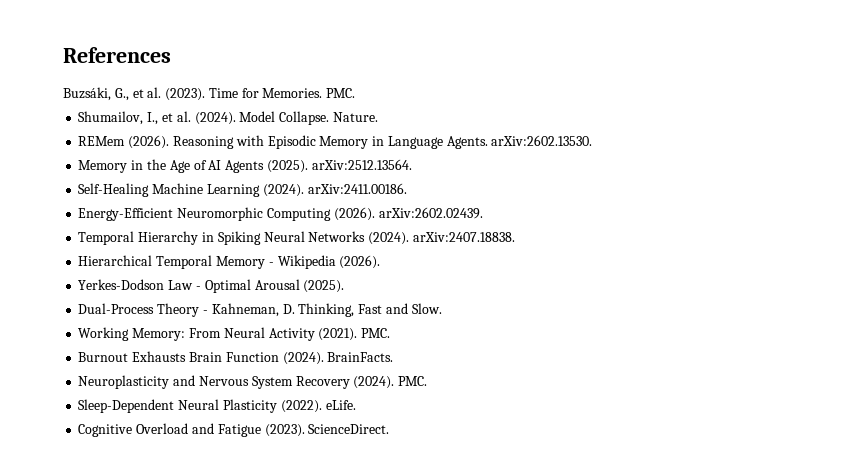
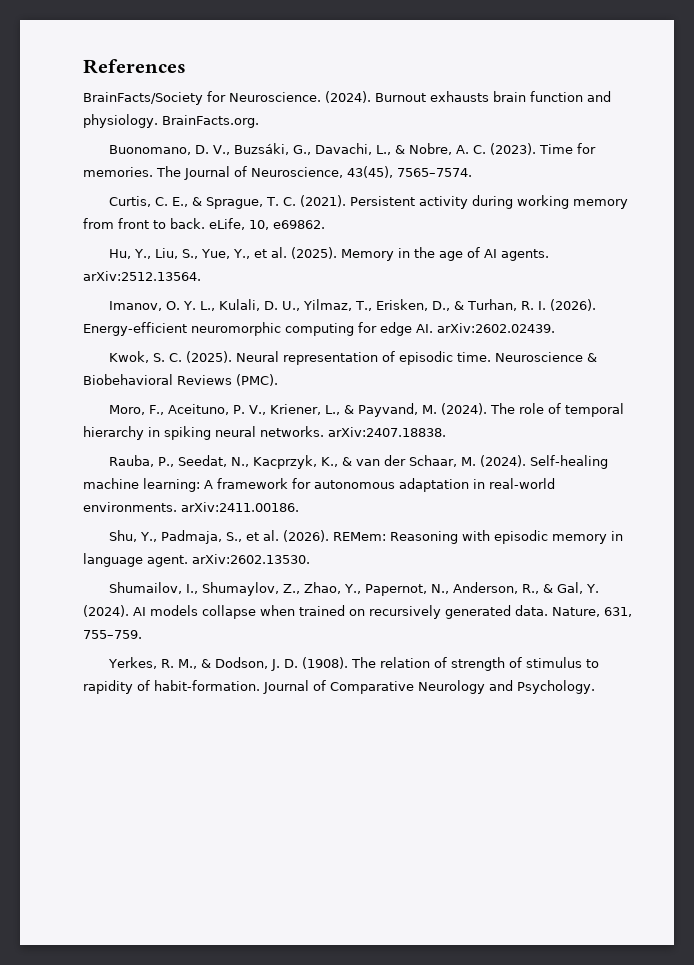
[63,87,356,101] [78,111,378,125] [78,135,593,149] [78,159,412,173] [78,183,407,197] [78,207,483,221] [78,231,515,245] [78,255,381,269] [78,279,345,293] [78,303,442,317] [78,327,391,341] [78,351,394,365] [78,375,428,389] [78,399,356,413] [78,423,390,437] Buzsáki, G., et al. (2023). Time for Memories. PMC. // Shumailov, I., et al. (2024). Model Collapse. Nature. // REMem (2026). Reasoning with Episodic Memory in Language Agents. arXiv:2602.13530. // Memory in the Age of AI Agents (2025). arXiv:2512.13564. // Self-Healing Machine Learning (2024). arXiv:2411.00186. // Energy-Efficient Neuromorphic Computing (2026). arXiv:2602.02439. // Temporal Hierarchy in Spiking Neural Networks (2024). arXiv:2407.18838. // Hierarchical Temporal Memory - Wikipedia (2026). // Yerkes-Dodson Law - Optimal Arousal (2025). // Dual-Process Theory - Kahneman, D. Thinking, Fast and Slow. // Working Memory: From Neural Activity (2021). PMC. // Burnout Exhausts Brain Function (2024). BrainFacts. // Neuroplasticity and Nervous System Recovery (2024). PMC. // Sleep-Dependent Neural Plasticity (2022). eLife. // Cognitive Overload and Fatigue (2023). ScienceDirect. -> [83,91,611,105] [83,114,259,128] [109,143,597,155] [83,166,472,180] [109,195,629,209] [83,218,325,230] [109,247,550,261] [83,271,201,281] [109,299,597,311] [83,322,555,336] [109,351,598,365] [83,374,278,386] [109,403,625,417] [83,426,446,440] [109,455,609,469] [83,478,555,492] [83,502,299,512] [109,530,624,544] [83,553,310,567] [109,582,600,596] [83,605,632,619] [83,630,142,639] [108,657,600,671] [83,680,595,694] BrainFacts/Society for Neuroscience. (2024). Burnout exhausts brain function and physiology. BrainFacts.org. // Buonomano, D. V., Buzsáki, G., Davachi, L., & Nobre, A. C. (2023). Time for memories. The Journal of Neuroscience, 43(45), 7565–7574. // Curtis, C. E., & Sprague, T. C. (2021). Persistent activity during working memory from front to back. eLife, 10, e69862. // Hu, Y., Liu, S., Yue, Y., et al. (2025). Memory in the age of AI agents. arXiv:2512.13564. // Imanov, O. Y. L., Kulali, D. U., Yilmaz, T., Erisken, D., & Turhan, R. I. (2026). Energy-efficient neuromorphic computing for edge AI. arXiv:2602.02439. // Kwok, S. C. (2025). Neural representation of episodic time. Neuroscience & Biobehavioral Reviews (PMC). // Moro, F., Aceituno, P. V., Kriener, L., & Payvand, M. (2024). The role of temporal hierarchy in spiking neural networks. arXiv:2407.18838. // Rauba, P., Seedat, N., Kacprzyk, K., & van der Schaar, M. (2024). Self-healing machine learning: A framework for autonomous adaptation in real-world environments. arXiv:2411.00186. // Shu, Y., Padmaja, S., et al. (2026). REMem: Reasoning with episodic memory in language agent. arXiv:2602.13530. // Shumailov, I., Shumaylov, Z., Zhao, Y., Papernot, N., Anderson, R., & Gal, Y. (2024). AI models collapse when trained on recursively generated data. Nature, 631, 755–759. // Yerkes, R. M., & Dodson, J. D. (1908). The relation of strength of stimulus to rapidity of habit-formation. Journal of Comparative Neurology and Psychology.

